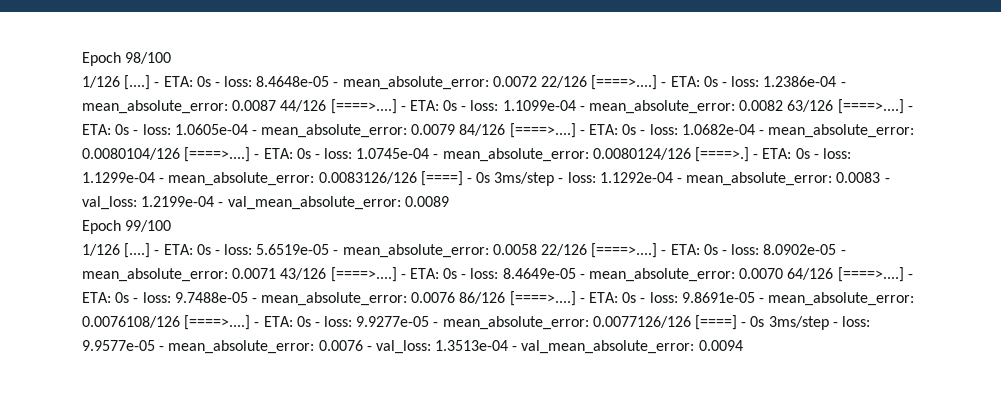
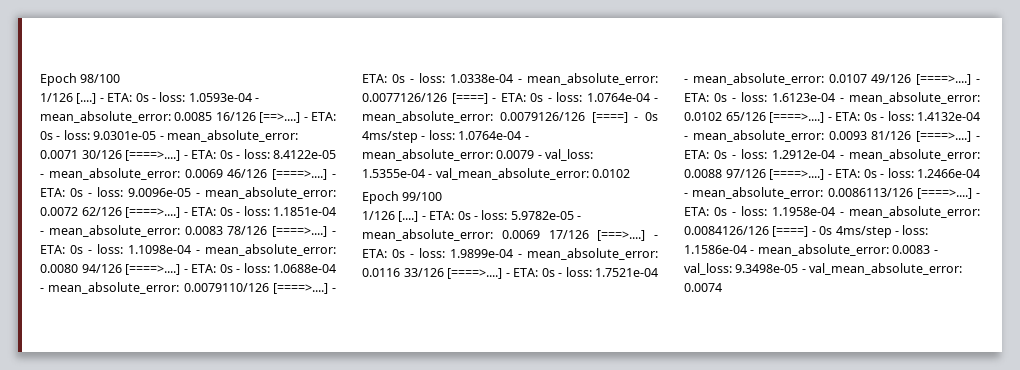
[256,75,846,90] [82,99,913,114] [82,123,915,138] [82,147,851,162] [82,171,890,186] [82,196,449,210] 8.4648e-05 - mean_absolute_error: 0.0072 22/126 [====>....] - ETA: 0s - loss: 1.2386e-04 - mean_absolute_error: 0.0087 44/126 [====>....] - ETA: 0s - loss: 1.1099e-04 - mean_absolute_error: 0.0082 63/126 [====>....] - ETA: 0s - loss: 1.0605e-04 - mean_absolute_error: 0.0079 84/126 [====>....] - ETA: 0s - loss: 1.0682e-04 - mean_absolute_error: 0.0080104/126 [====>....] - ETA: 0s - loss: 1.0745e-04 - mean_absolute_error: 0.0080124/126 [====>.] - ETA: 0s - loss: 1.1299e-04 - mean_absolute_error: 0.0083126/126 [====] - 0s 3ms/step - loss: 1.1292e-04 - mean_absolute_error: 0.0083 - val_loss: 1.2199e-04 - val_mean_absolute_error: 0.0089 -> [188,93,259,102] [40,111,336,123] [40,130,298,142] [40,149,336,161] [40,168,337,180] [40,187,336,199] [40,206,336,218] [40,225,337,237] [40,244,336,256] [40,263,336,275] [40,282,336,294] [362,73,658,85] [362,92,658,104] [362,111,658,123] [362,130,529,143] [362,149,594,161] [362,168,631,180] 1.0593e-04 - mean_absolute_error: 0.0085 16/126 [==>....] - ETA: 0s - loss: 9.0301e-05 - mean_absolute_error: 0.0071 30/126 [====>....] - ETA: 0s - loss: 8.4122e-05 - mean_absolute_error: 0.0069 46/126 [====>....] - ETA: 0s - loss: 9.0096e-05 - mean_absolute_error: 0.0072 62/126 [====>....] - ETA: 0s - loss: 1.1851e-04 - mean_absolute_error: 0.0083 78/126 [====>....] - ETA: 0s - loss: 1.1098e-04 - mean_absolute_error: 0.0080 94/126 [====>....] - ETA: 0s - loss: 1.0688e-04 - mean_absolute_error: 0.0079110/126 [====>....] - ETA: 0s - loss: 1.0338e-04 - mean_absolute_error: 0.0077126/126 [====] - ETA: 0s - loss: 1.0764e-04 - mean_absolute_error: 0.0079126/126 [====] - 0s 4ms/step - loss: 1.0764e-04 - mean_absolute_error: 0.0079 - val_loss: 1.5355e-04 - val_mean_absolute_error: 0.0102
[256,243,846,258] [82,267,913,282] [82,291,915,306] [82,315,870,330] [82,340,743,354] 5.6519e-05 - mean_absolute_error: 0.0058 22/126 [====>....] - ETA: 0s - loss: 8.0902e-05 - mean_absolute_error: 0.0071 43/126 [====>....] - ETA: 0s - loss: 8.4649e-05 - mean_absolute_error: 0.0070 64/126 [====>....] - ETA: 0s - loss: 9.7488e-05 - mean_absolute_error: 0.0076 86/126 [====>....] - ETA: 0s - loss: 9.8691e-05 - mean_absolute_error: 0.0076108/126 [====>....] - ETA: 0s - loss: 9.9277e-05 - mean_absolute_error: 0.0077126/126 [====] - 0s 3ms/step - loss: 9.9577e-05 - mean_absolute_error: 0.0076 - val_loss: 1.3513e-04 - val_mean_absolute_error: 0.0094 -> [510,211,581,220] [362,229,658,241] [362,248,658,260] [362,267,658,279] [684,73,980,85] [684,92,980,104] [684,111,980,123] [684,130,980,142] [684,149,980,161] [684,168,980,180] [684,187,980,199] [684,206,980,218] [684,225,929,238] [684,244,938,256] [684,263,963,275] [684,283,722,292] 5.9782e-05 - mean_absolute_error: 0.0069 17/126 [===>....] - ETA: 0s - loss: 1.9899e-04 - mean_absolute_error: 0.0116 33/126 [====>....] - ETA: 0s - loss: 1.7521e-04 - mean_absolute_error: 0.0107 49/126 [====>....] - ETA: 0s - loss: 1.6123e-04 - mean_absolute_error: 0.0102 65/126 [====>....] - ETA: 0s - loss: 1.4132e-04 - mean_absolute_error: 0.0093 81/126 [====>....] - ETA: 0s - loss: 1.2912e-04 - mean_absolute_error: 0.0088 97/126 [====>....] - ETA: 0s - loss: 1.2466e-04 - mean_absolute_error: 0.0086113/126 [====>....] - ETA: 0s - loss: 1.1958e-04 - mean_absolute_error: 0.0084126/126 [====] - 0s 4ms/step - loss: 1.1586e-04 - mean_absolute_error: 0.0083 - val_loss: 9.3498e-05 - val_mean_absolute_error: 0.0074

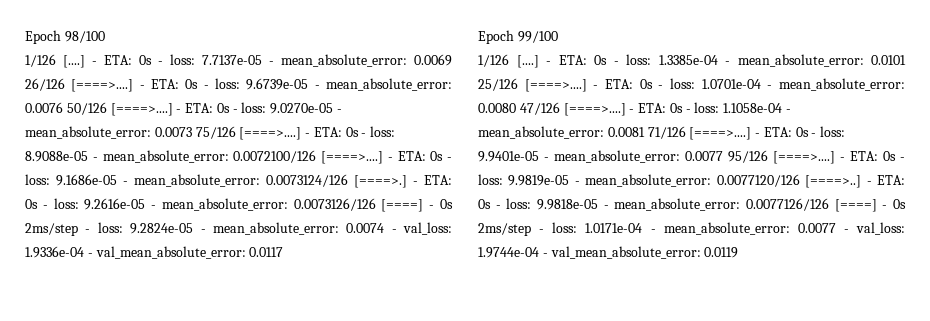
[188,93,259,102] [40,111,336,123] [40,130,298,142] [40,149,336,161] [40,168,337,180] [40,187,336,199] [40,206,336,218] [40,225,337,237] [40,244,336,256] [40,263,336,275] [40,282,336,294] [362,73,658,85] [362,92,658,104] [362,111,658,123] [362,130,529,143] [362,149,594,161] [362,168,631,180] 1.0593e-04 - mean_absolute_error: 0.0085 16/126 [==>....] - ETA: 0s - loss: 9.0301e-05 - mean_absolute_error: 0.0071 30/126 [====>....] - ETA: 0s - loss: 8.4122e-05 - mean_absolute_error: 0.0069 46/126 [====>....] - ETA: 0s - loss: 9.0096e-05 - mean_absolute_error: 0.0072 62/126 [====>....] - ETA: 0s - loss: 1.1851e-04 - mean_absolute_error: 0.0083 78/126 [====>....] - ETA: 0s - loss: 1.1098e-04 - mean_absolute_error: 0.0080 94/126 [====>....] - ETA: 0s - loss: 1.0688e-04 - mean_absolute_error: 0.0079110/126 [====>....] - ETA: 0s - loss: 1.0338e-04 - mean_absolute_error: 0.0077126/126 [====] - ETA: 0s - loss: 1.0764e-04 - mean_absolute_error: 0.0079126/126 [====] - 0s 4ms/step - loss: 1.0764e-04 - mean_absolute_error: 0.0079 - val_loss: 1.5355e-04 - val_mean_absolute_error: 0.0102 -> [202,54,452,67] [25,78,452,92] [25,102,343,116] [25,126,396,140] [25,150,452,164] [25,174,452,188] [25,198,453,212] [25,222,452,236] [25,246,284,259] 7.7137e-05 - mean_absolute_error: 0.0069 26/126 [====>....] - ETA: 0s - loss: 9.6739e-05 - mean_absolute_error: 0.0076 50/126 [====>....] - ETA: 0s - loss: 9.0270e-05 - mean_absolute_error: 0.0073 75/126 [====>....] - ETA: 0s - loss: 8.9088e-05 - mean_absolute_error: 0.0072100/126 [====>....] - ETA: 0s - loss: 9.1686e-05 - mean_absolute_error: 0.0073124/126 [====>.] - ETA: 0s - loss: 9.2616e-05 - mean_absolute_error: 0.0073126/126 [====] - 0s 2ms/step - loss: 9.2824e-05 - mean_absolute_error: 0.0074 - val_loss: 1.9336e-04 - val_mean_absolute_error: 0.0117
[510,211,581,220] [362,229,658,241] [362,248,658,260] [362,267,658,279] [684,73,980,85] [684,92,980,104] [684,111,980,123] [684,130,980,142] [684,149,980,161] [684,168,980,180] [684,187,980,199] [684,206,980,218] [684,225,929,238] [684,244,938,256] [684,263,963,275] [684,283,722,292] 5.9782e-05 - mean_absolute_error: 0.0069 17/126 [===>....] - ETA: 0s - loss: 1.9899e-04 - mean_absolute_error: 0.0116 33/126 [====>....] - ETA: 0s - loss: 1.7521e-04 - mean_absolute_error: 0.0107 49/126 [====>....] - ETA: 0s - loss: 1.6123e-04 - mean_absolute_error: 0.0102 65/126 [====>....] - ETA: 0s - loss: 1.4132e-04 - mean_absolute_error: 0.0093 81/126 [====>....] - ETA: 0s - loss: 1.2912e-04 - mean_absolute_error: 0.0088 97/126 [====>....] - ETA: 0s - loss: 1.2466e-04 - mean_absolute_error: 0.0086113/126 [====>....] - ETA: 0s - loss: 1.1958e-04 - mean_absolute_error: 0.0084126/126 [====] - 0s 4ms/step - loss: 1.1586e-04 - mean_absolute_error: 0.0083 - val_loss: 9.3498e-05 - val_mean_absolute_error: 0.0074 -> [658,54,906,67] [478,78,905,92] [478,102,792,116] [478,126,846,140] [478,150,905,164] [478,174,905,188] [478,198,907,212] [478,222,905,236] [478,246,739,259] 1.3385e-04 - mean_absolute_error: 0.0101 25/126 [====>....] - ETA: 0s - loss: 1.0701e-04 - mean_absolute_error: 0.0080 47/126 [====>....] - ETA: 0s - loss: 1.1058e-04 - mean_absolute_error: 0.0081 71/126 [====>....] - ETA: 0s - loss: 9.9401e-05 - mean_absolute_error: 0.0077 95/126 [====>....] - ETA: 0s - loss: 9.9819e-05 - mean_absolute_error: 0.0077120/126 [====>..] - ETA: 0s - loss: 9.9818e-05 - mean_absolute_error: 0.0077126/126 [====] - 0s 2ms/step - loss: 1.0171e-04 - mean_absolute_error: 0.0077 - val_loss: 1.9744e-04 - val_mean_absolute_error: 0.0119

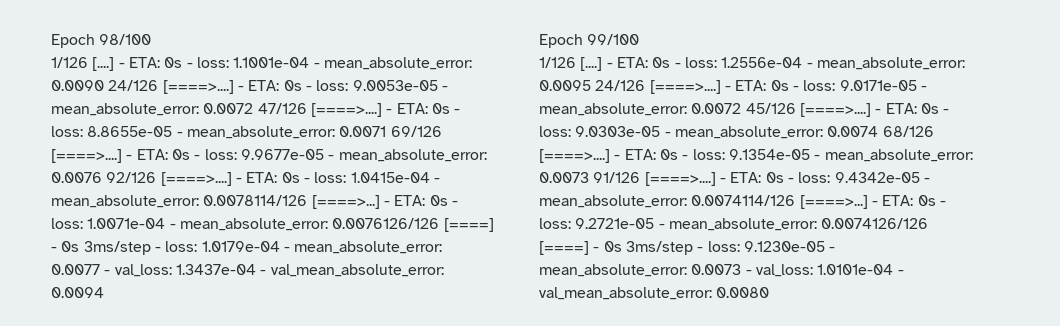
[202,54,452,67] [25,78,452,92] [25,102,343,116] [25,126,396,140] [25,150,452,164] [25,174,452,188] [25,198,453,212] [25,222,452,236] [25,246,284,259] 7.7137e-05 - mean_absolute_error: 0.0069 26/126 [====>....] - ETA: 0s - loss: 9.6739e-05 - mean_absolute_error: 0.0076 50/126 [====>....] - ETA: 0s - loss: 9.0270e-05 - mean_absolute_error: 0.0073 75/126 [====>....] - ETA: 0s - loss: 8.9088e-05 - mean_absolute_error: 0.0072100/126 [====>....] - ETA: 0s - loss: 9.1686e-05 - mean_absolute_error: 0.0073124/126 [====>.] - ETA: 0s - loss: 9.2616e-05 - mean_absolute_error: 0.0073126/126 [====] - 0s 2ms/step - loss: 9.2824e-05 - mean_absolute_error: 0.0074 - val_loss: 1.9336e-04 - val_mean_absolute_error: 0.0117 -> [233,57,472,70] [51,80,448,94] [51,103,461,117] [51,126,442,139] [51,149,487,163] [51,172,440,186] [51,195,458,209] [51,218,494,232] [51,241,443,255] [51,264,444,277] [51,287,104,298] 1.1001e-04 - mean_absolute_error: 0.0090 24/126 [====>....] - ETA: 0s - loss: 9.0053e-05 - mean_absolute_error: 0.0072 47/126 [====>....] - ETA: 0s - loss: 8.8655e-05 - mean_absolute_error: 0.0071 69/126 [====>....] - ETA: 0s - loss: 9.9677e-05 - mean_absolute_error: 0.0076 92/126 [====>....] - ETA: 0s - loss: 1.0415e-04 - mean_absolute_error: 0.0078114/126 [====>...] - ETA: 0s - loss: 1.0071e-04 - mean_absolute_error: 0.0076126/126 [====] - 0s 3ms/step - loss: 1.0179e-04 - mean_absolute_error: 0.0077 - val_loss: 1.3437e-04 - val_mean_absolute_error: 0.0094
[658,54,906,67] [478,78,905,92] [478,102,792,116] [478,126,846,140] [478,150,905,164] [478,174,905,188] [478,198,907,212] [478,222,905,236] [478,246,739,259] 1.3385e-04 - mean_absolute_error: 0.0101 25/126 [====>....] - ETA: 0s - loss: 1.0701e-04 - mean_absolute_error: 0.0080 47/126 [====>....] - ETA: 0s - loss: 1.1058e-04 - mean_absolute_error: 0.0081 71/126 [====>....] - ETA: 0s - loss: 9.9401e-05 - mean_absolute_error: 0.0077 95/126 [====>....] - ETA: 0s - loss: 9.9819e-05 - mean_absolute_error: 0.0077120/126 [====>..] - ETA: 0s - loss: 9.9818e-05 - mean_absolute_error: 0.0077126/126 [====] - 0s 2ms/step - loss: 1.0171e-04 - mean_absolute_error: 0.0077 - val_loss: 1.9744e-04 - val_mean_absolute_error: 0.0119 -> [721,57,965,70] [539,80,927,94] [539,103,950,117] [539,126,934,139] [539,149,973,163] [539,172,930,186] [539,195,946,209] [539,218,929,231] [539,241,836,255] [539,264,904,277] [539,287,770,300] 1.2556e-04 - mean_absolute_error: 0.0095 24/126 [====>....] - ETA: 0s - loss: 9.0171e-05 - mean_absolute_error: 0.0072 45/126 [====>....] - ETA: 0s - loss: 9.0303e-05 - mean_absolute_error: 0.0074 68/126 [====>....] - ETA: 0s - loss: 9.1354e-05 - mean_absolute_error: 0.0073 91/126 [====>....] - ETA: 0s - loss: 9.4342e-05 - mean_absolute_error: 0.0074114/126 [====>...] - ETA: 0s - loss: 9.2721e-05 - mean_absolute_error: 0.0074126/126 [====] - 0s 3ms/step - loss: 9.1230e-05 - mean_absolute_error: 0.0073 - val_loss: 1.0101e-04 - val_mean_absolute_error: 0.0080

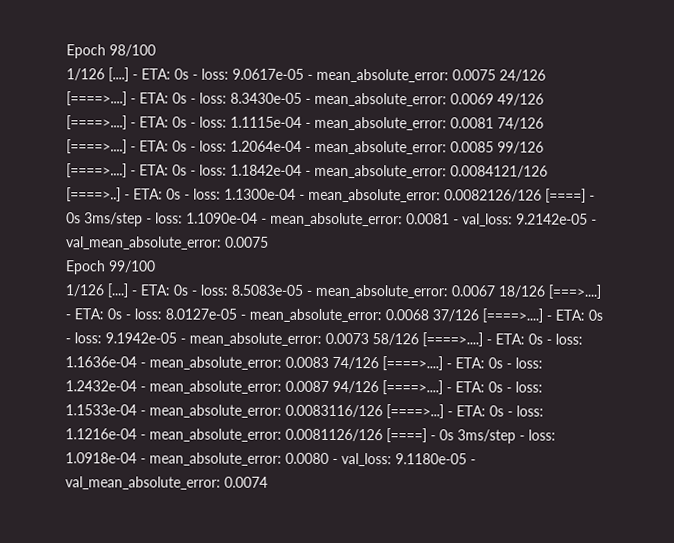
[233,57,472,70] [51,80,448,94] [51,103,461,117] [51,126,442,139] [51,149,487,163] [51,172,440,186] [51,195,458,209] [51,218,494,232] [51,241,443,255] [51,264,444,277] [51,287,104,298] 1.1001e-04 - mean_absolute_error: 0.0090 24/126 [====>....] - ETA: 0s - loss: 9.0053e-05 - mean_absolute_error: 0.0072 47/126 [====>....] - ETA: 0s - loss: 8.8655e-05 - mean_absolute_error: 0.0071 69/126 [====>....] - ETA: 0s - loss: 9.9677e-05 - mean_absolute_error: 0.0076 92/126 [====>....] - ETA: 0s - loss: 1.0415e-04 - mean_absolute_error: 0.0078114/126 [====>...] - ETA: 0s - loss: 1.0071e-04 - mean_absolute_error: 0.0076126/126 [====] - 0s 3ms/step - loss: 1.0179e-04 - mean_absolute_error: 0.0077 - val_loss: 1.3437e-04 - val_mean_absolute_error: 0.0094 -> [232,68,546,83] [66,91,544,107] [66,115,544,131] [66,139,544,155] [66,163,548,179] [66,187,595,203] [66,212,597,227] [66,236,269,250] 9.0617e-05 - mean_absolute_error: 0.0075 24/126 [====>....] - ETA: 0s - loss: 8.3430e-05 - mean_absolute_error: 0.0069 49/126 [====>....] - ETA: 0s - loss: 1.1115e-04 - mean_absolute_error: 0.0081 74/126 [====>....] - ETA: 0s - loss: 1.2064e-04 - mean_absolute_error: 0.0085 99/126 [====>....] - ETA: 0s - loss: 1.1842e-04 - mean_absolute_error: 0.0084121/126 [====>..] - ETA: 0s - loss: 1.1300e-04 - mean_absolute_error: 0.0082126/126 [====] - 0s 3ms/step - loss: 1.1090e-04 - mean_absolute_error: 0.0081 - val_loss: 9.2142e-05 - val_mean_absolute_error: 0.0075
[721,57,965,70] [539,80,927,94] [539,103,950,117] [539,126,934,139] [539,149,973,163] [539,172,930,186] [539,195,946,209] [539,218,929,231] [539,241,836,255] [539,264,904,277] [539,287,770,300] 1.2556e-04 - mean_absolute_error: 0.0095 24/126 [====>....] - ETA: 0s - loss: 9.0171e-05 - mean_absolute_error: 0.0072 45/126 [====>....] - ETA: 0s - loss: 9.0303e-05 - mean_absolute_error: 0.0074 68/126 [====>....] - ETA: 0s - loss: 9.1354e-05 - mean_absolute_error: 0.0073 91/126 [====>....] - ETA: 0s - loss: 9.4342e-05 - mean_absolute_error: 0.0074114/126 [====>...] - ETA: 0s - loss: 9.2721e-05 - mean_absolute_error: 0.0074126/126 [====] - 0s 3ms/step - loss: 9.1230e-05 - mean_absolute_error: 0.0073 - val_loss: 1.0101e-04 - val_mean_absolute_error: 0.0080 -> [231,284,601,299] [65,308,603,323] [65,332,583,347] [65,356,543,371] [65,380,543,395] [65,404,544,419] [65,428,556,444] [65,452,476,467] [65,476,268,490] 8.5083e-05 - mean_absolute_error: 0.0067 18/126 [===>....] - ETA: 0s - loss: 8.0127e-05 - mean_absolute_error: 0.0068 37/126 [====>....] - ETA: 0s - loss: 9.1942e-05 - mean_absolute_error: 0.0073 58/126 [====>....] - ETA: 0s - loss: 1.1636e-04 - mean_absolute_error: 0.0083 74/126 [====>....] - ETA: 0s - loss: 1.2432e-04 - mean_absolute_error: 0.0087 94/126 [====>....] - ETA: 0s - loss: 1.1533e-04 - mean_absolute_error: 0.0083116/126 [====>...] - ETA: 0s - loss: 1.1216e-04 - mean_absolute_error: 0.0081126/126 [====] - 0s 3ms/step - loss: 1.0918e-04 - mean_absolute_error: 0.0080 - val_loss: 9.1180e-05 - val_mean_absolute_error: 0.0074

